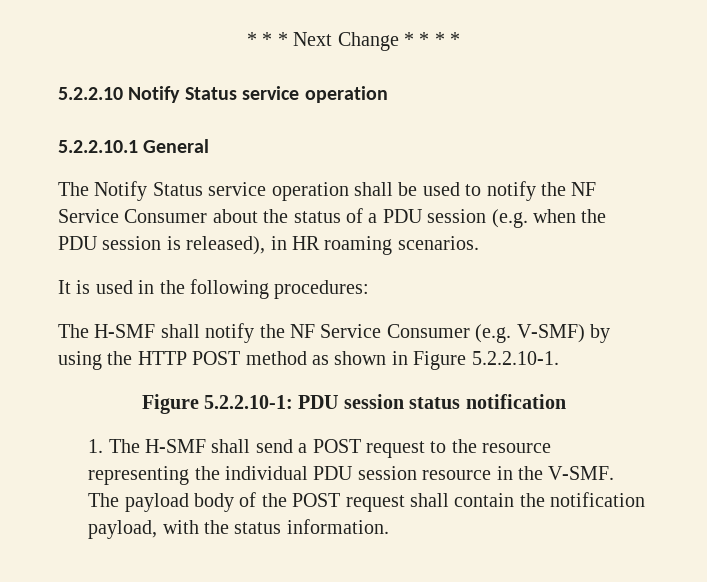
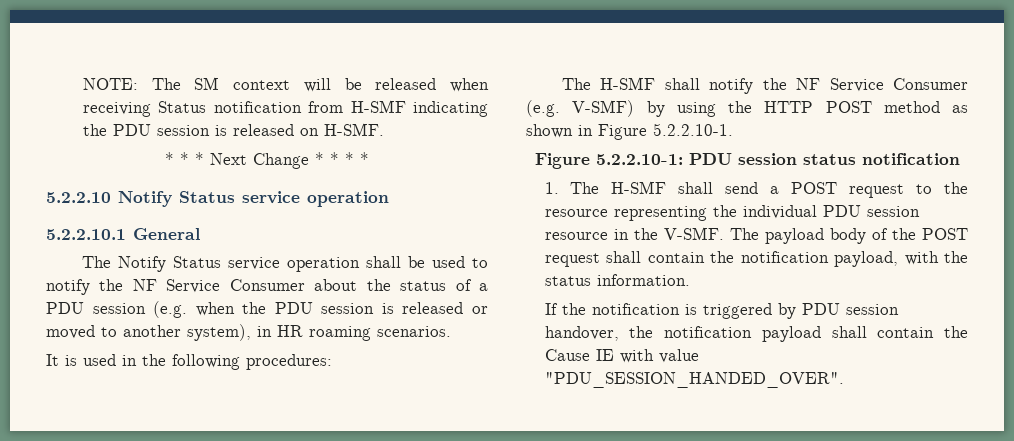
(246, 39) none -> [83,77,489,92] [83,100,488,117] [83,123,385,136] NOTE: The SM context will be released when receiving Status notification from H-SMF indicating the PDU session is released on H-SMF. //
[186,236,266,255] released), -> [402,302,488,314] [46,324,251,341] released or moved to another system),
(389, 526) none -> [544,303,899,319] [544,326,968,342] [544,349,699,363] [544,372,844,388] // If the notification is triggered by PDU session handover, the notification payload shall contain the Cause IE with value "PDU_SESSION_HANDED_OVER".

